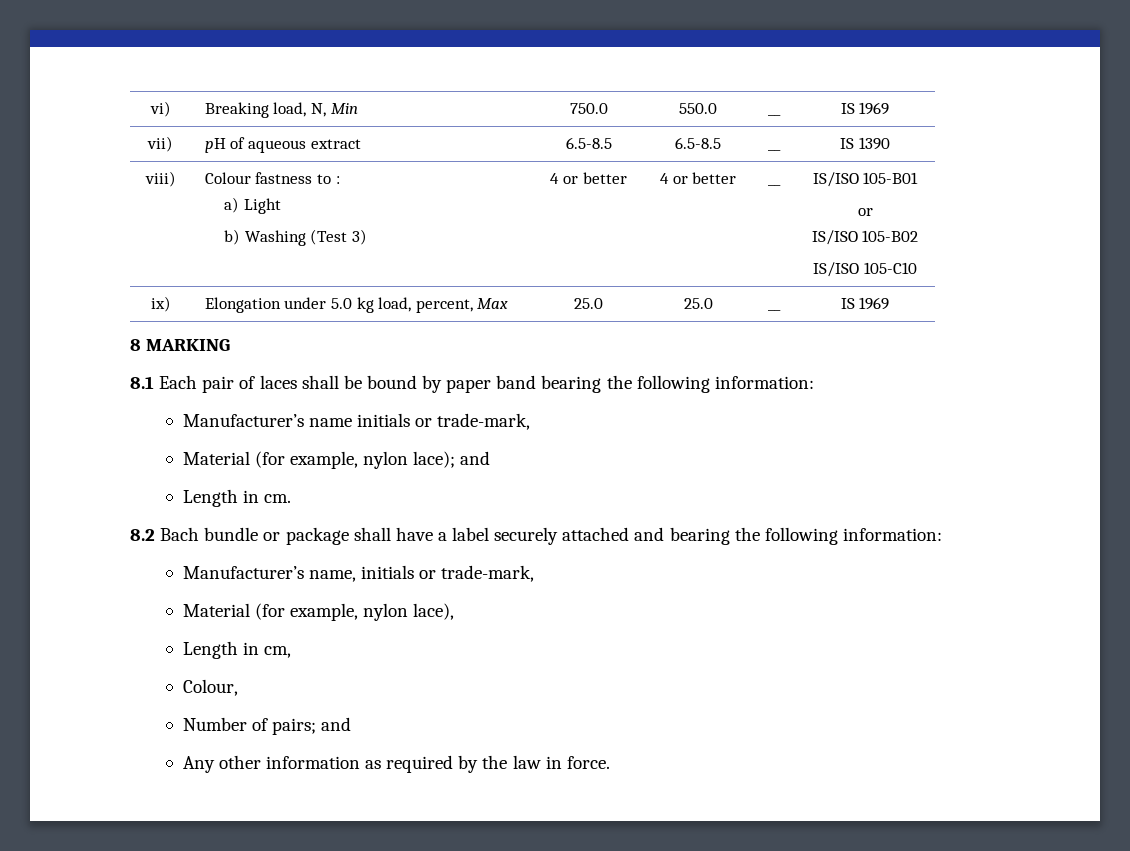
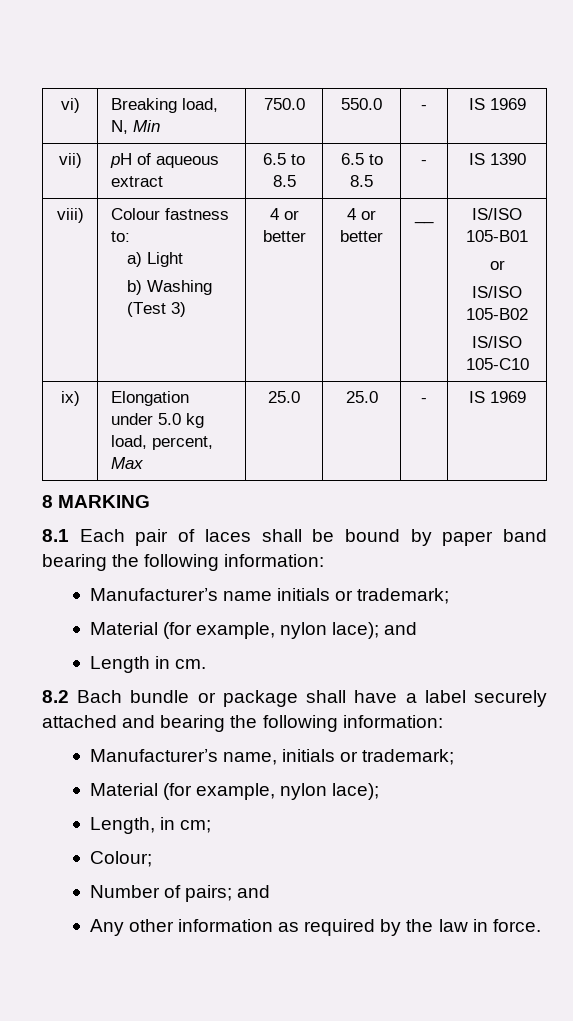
[768,114,781,116] __ -> [421,105,427,110] -
[565,137,612,149] [675,137,721,149] [768,149,781,151] 6.5-8.5 | 6.5-8.5 | __ -> [263,153,305,165] [272,175,296,187] [340,153,383,165] [350,175,373,187] [421,160,427,165] 6.5 to 8.5 | 6.5 to 8.5 | -
[317,174,340,184] to : -> [110,231,130,242] to:
[768,309,781,311] __ -> [421,398,427,403] -
[437,413,531,430] trade-mark, -> [357,588,450,604] trademark;
[441,565,535,582] [182,603,455,621] [182,641,291,659] [182,679,238,696] trade-mark, // Material (for example, nylon lace), // Length in cm, // Colour, -> [362,749,455,765] [89,783,380,800] [89,817,211,834] [89,851,152,867] trademark; // Material (for example, nylon lace); // Length, in cm; // Colour;

